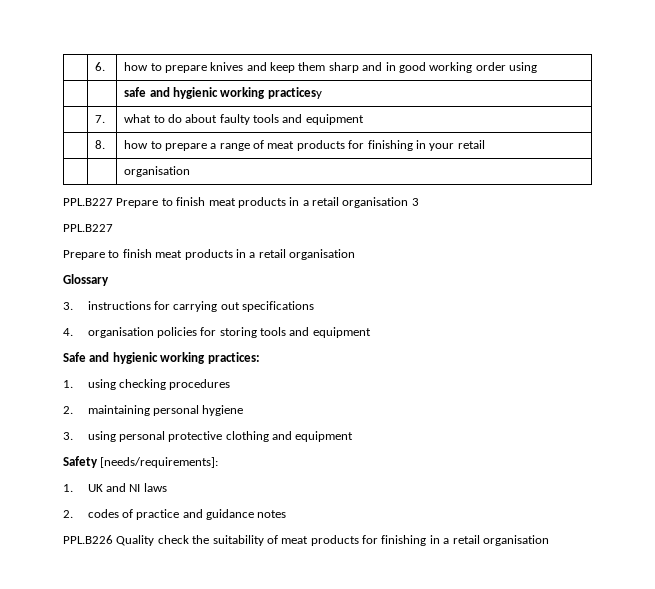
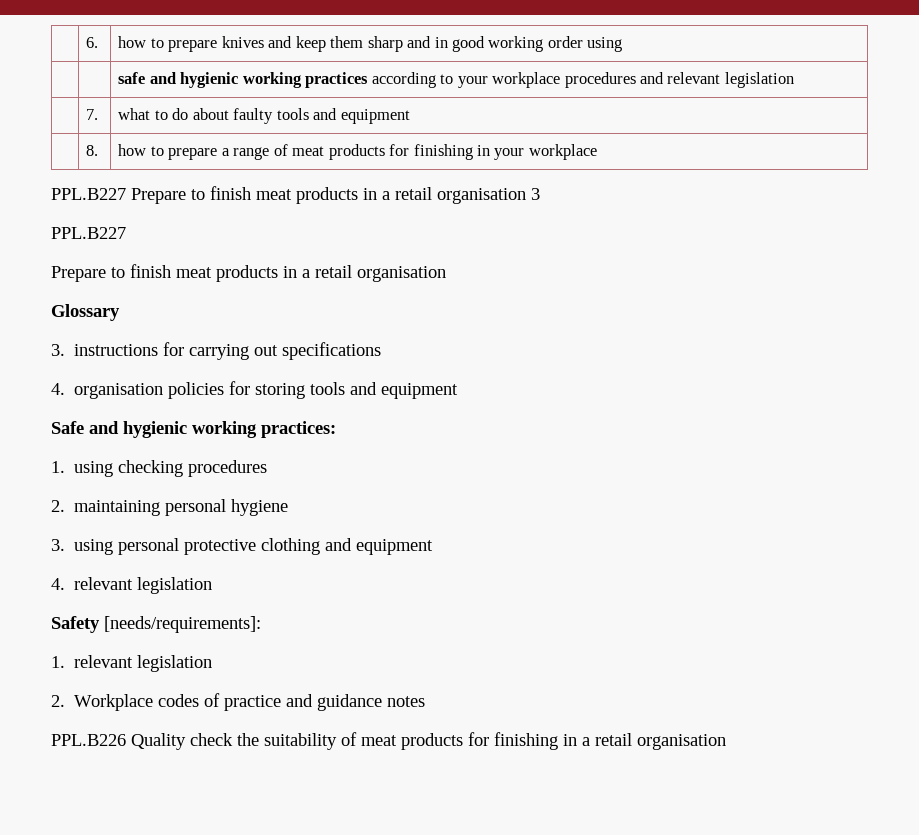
[267,87,322,99] practicesy -> [305,72,794,88] practices according to your workplace procedures and relevant legislation
[457,140,485,149] [124,166,191,177] retail // | | organisation -> [528,144,597,160] workplace
(354, 436) none -> [51,577,213,594] // 4. relevant legislation
[87,483,167,492] [63,510,73,518] UK and NI laws // 2. -> [74,655,213,672] [51,694,154,711] relevant legislation // 2. Workplace

